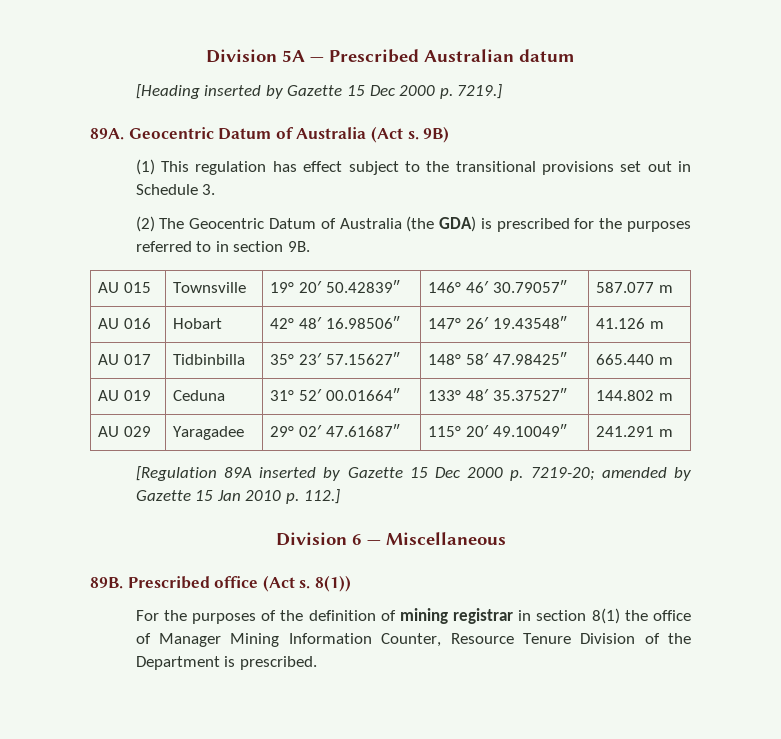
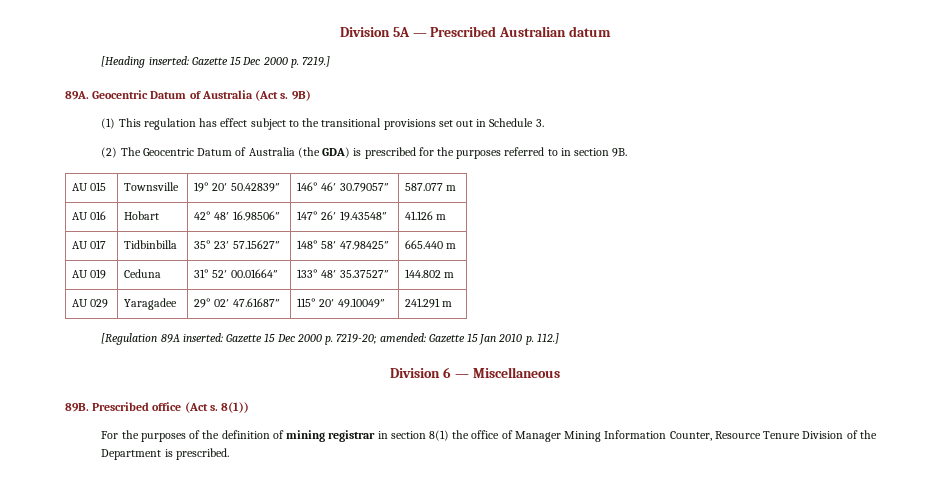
[204,85,283,99] inserted by -> [148,56,189,65] inserted:
[259,467,341,481] inserted by -> [182,333,223,342] inserted:
[601,467,691,481] amended by -> [379,333,426,342] amended:

